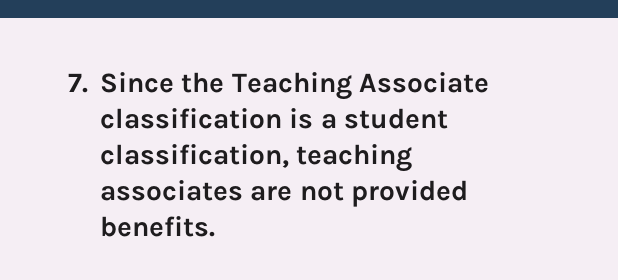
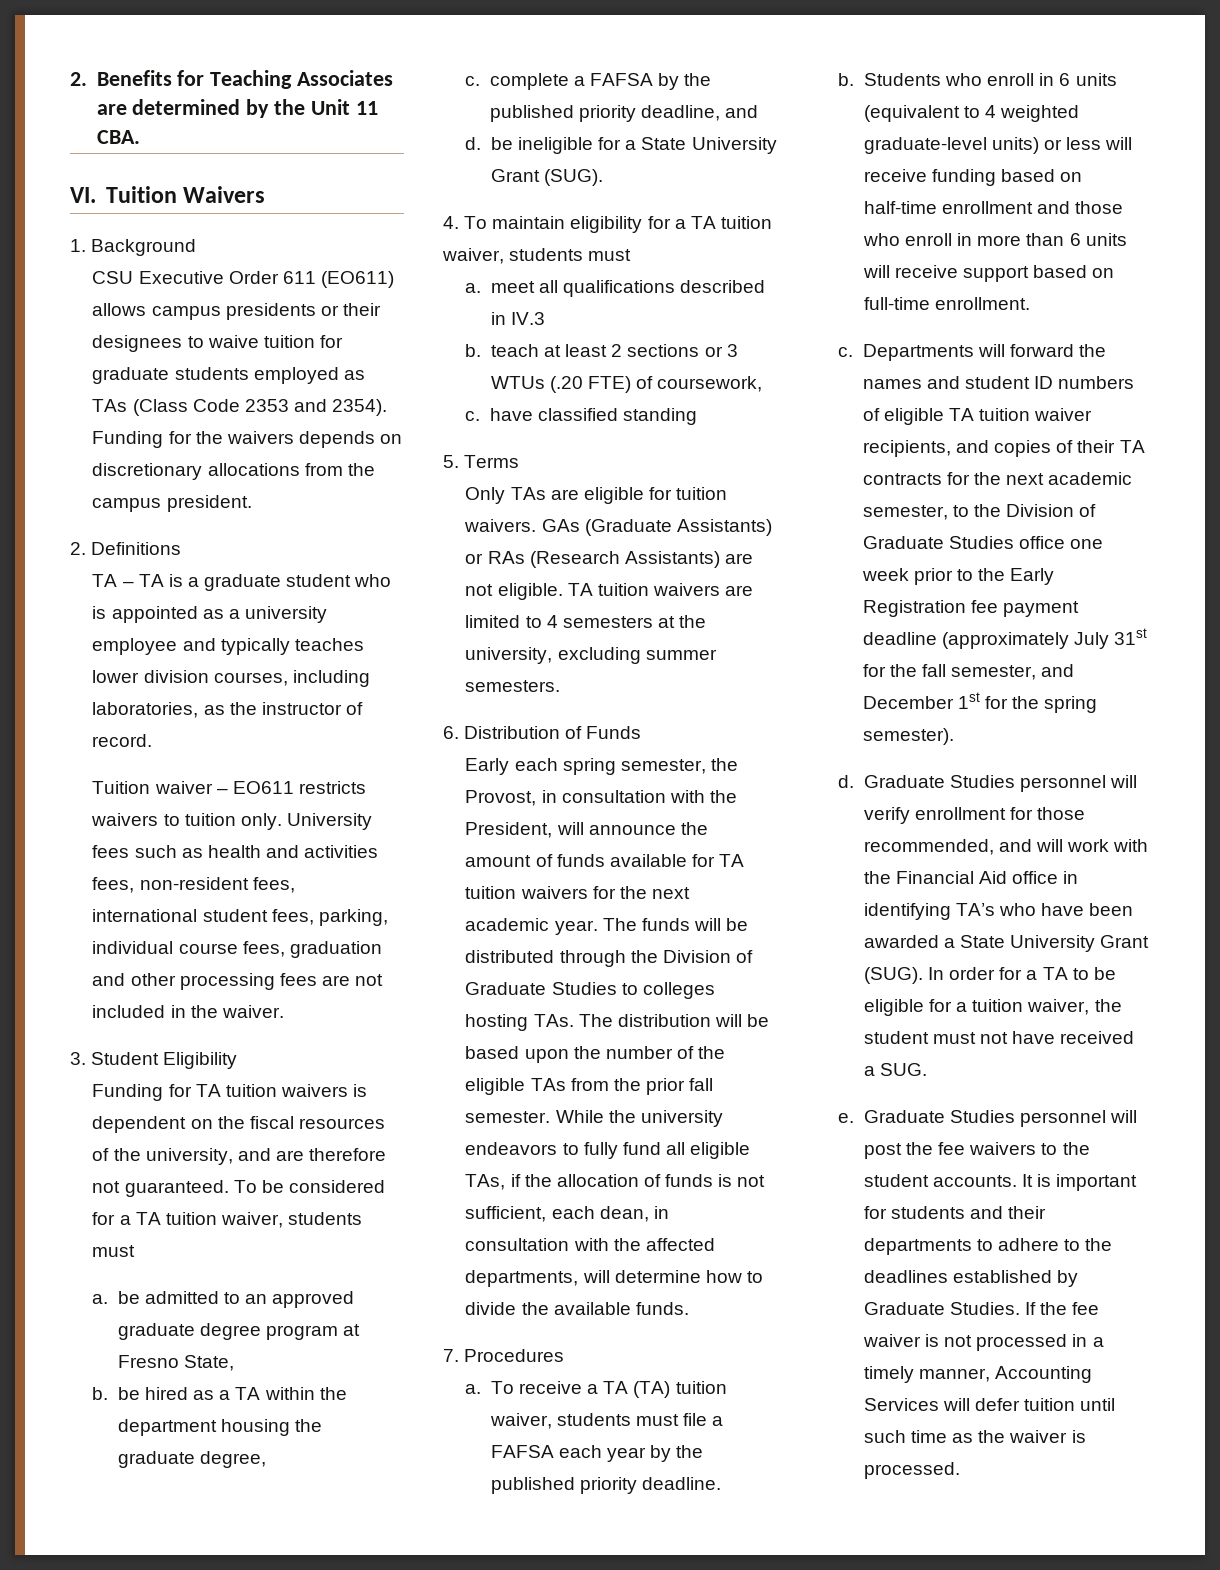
[68,72,490,100] [99,108,449,129] [99,144,413,172] [99,180,469,207] [99,216,215,237] 7. Since the Teaching Associate classification is a student classification, teaching associates are not provided benefits. -> [70,70,394,89] [96,99,379,118] [96,130,140,144] [70,186,265,203] [70,239,197,256] [92,271,394,288] [92,303,381,320] [92,335,343,352] [92,367,365,384] [92,399,388,416] [92,431,403,448] [92,463,375,480] [92,495,252,512] [70,542,182,555] [92,574,392,591] [92,606,327,623] [92,638,364,655] [92,670,370,687] [92,702,363,718] [92,734,153,747] [92,781,366,794] [91,813,372,830] [92,845,379,858] [92,877,295,893] [92,909,388,926] [92,941,382,958] [92,973,384,990] [92,1005,284,1018] [70,1052,238,1069] [92,1084,368,1101] [92,1116,385,1133] [92,1148,387,1165] [92,1180,385,1197] [92,1212,363,1228] [92,1245,136,1257] [92,1291,355,1308] [117,1323,361,1340] [117,1355,235,1371] [92,1387,347,1400] [117,1419,323,1436] [117,1451,267,1468] [465,73,712,90] [489,105,759,122] [465,137,777,154] [490,169,604,186] [443,216,772,233] [442,248,632,264] [465,280,766,297] [490,312,546,325] [465,344,738,357] [490,376,763,393] [465,408,698,425] [443,455,520,468] [465,487,728,504] [464,519,772,536] [465,551,753,568] [465,583,754,600] [465,615,707,628] [465,647,717,664] [465,680,561,692] [443,726,642,739] [465,758,738,775] [465,790,737,806] [465,822,708,838] [465,854,745,867] [465,886,690,899] [465,918,749,935] [465,950,753,967] [465,982,715,999] [465,1014,770,1031] [465,1046,726,1063] [465,1078,714,1095] [465,1110,723,1127] [465,1142,751,1159] [465,1174,766,1190] [465,1206,669,1222] [465,1238,715,1251] [465,1270,763,1287] [465,1302,689,1315] [443,1349,565,1362] [465,1381,727,1398] [489,1413,724,1429] [490,1445,704,1462] [490,1477,722,1494] [838,73,1117,86] [863,105,1080,122] [863,137,1133,154] [863,169,1083,186] [863,201,1124,214] [862,233,1127,246] [862,265,1115,282] [863,297,1031,310] [838,344,1107,361] [862,376,1135,389] [862,408,1093,425] [862,440,1145,457] [862,472,1133,485] [862,504,1097,520] [862,536,1104,549] [861,568,1055,585] [862,600,1080,617] [862,628,1148,649] [862,664,1075,680] [862,692,1098,713] [862,728,954,745] [838,775,1138,792] [863,807,1086,824] [863,839,1149,855] [863,871,1079,884] [863,903,1134,920] [863,935,1150,952] [863,967,1116,984] [863,999,1122,1016] [863,1031,1135,1044] [863,1063,928,1076] [838,1110,1138,1127] [863,1142,1090,1159] [863,1174,1138,1191] [863,1206,1047,1219] [863,1238,1113,1255] [863,1270,1079,1287] [863,1302,1100,1315] [862,1334,1104,1351] [863,1366,1093,1383] [863,1398,1116,1411] [863,1430,1086,1443] [863,1462,960,1479] 2. Benefits for Teaching Associates are determined by the Unit 11 CBA. // VI. Tuition Waivers // 1. Background // CSU Executive Order 611 (EO611) allows campus presidents or their designees to waive tuition for graduate students employed as TAs (Class Code 2353 and 2354). Funding for the waivers depends on discretionary allocations from the campus president. // 2. Definitions // TA – TA is a graduate student who is appointed as a university employee and typically teaches lower division courses, including laboratories, as the instructor of record. // Tuition waiver – EO611 restricts waivers to tuition only. University fees such as health and activities fees, non-resident fees, international student fees, parking, individual course fees, graduation and other processing fees are not included in the waiver. // 3. Student Eligibility // Funding for TA tuition waivers is dependent on the fiscal resources of the university, and are therefore not guaranteed. To be considered for a TA tuition waiver, students must // a. be admitted to an approved graduate degree program at Fresno State, // b. be hired as a TA within the department housing the graduate degree, // c. complete a FAFSA by the published priority deadline, and // d. be ineligible for a State University Grant (SUG). // 4. To maintain eligibility for a TA tuition waiver, students must // a. meet all qualifications described in IV.3 // b. teach at least 2 sections or 3 WTUs (.20 FTE) of coursework, // c. have classified standing // 5. Terms // Only TAs are eligible for tuition waivers. GAs (Graduate Assistants) or RAs (Research Assistants) are not eligible. TA tuition waivers are limited to 4 semesters at the university, excluding summer semesters. // 6. Distribution of Funds // Early each spring semester, the Provost, in consultation with the President, will announce the amount of funds available for TA tuition waivers for the next academic year. The funds will be distributed through the Division of Graduate Studies to colleges hosting TAs. The distribution will be based upon the number of the eligible TAs from the prior fall semester. While the university endeavors to fully fund all eligible TAs, if the allocation of funds is not sufficient, each dean, in consultation with the affected departments, will determine how to divide the available funds. // 7. Procedures // a. To receive a TA (TA) tuition waiver, students must file a FAFSA each year by the published priority deadline. // b. Students who enroll in 6 units (equivalent to 4 weighted graduate-level units) or less will receive funding based on half-time enrollment and those who enroll in more than 6 units will receive support based on full-time enrollment. // c. Departments will forward the names and student ID numbers of eligible TA tuition waiver recipients, and copies of their TA contracts for the next academic semester, to the Division of Graduate Studies office one week prior to the Early Registration fee payment deadline (approximately July 31st for the fall semester, and December 1st for the spring semester). // d. Graduate Studies personnel will verify enrollment for those recommended, and will work with the Financial Aid office in identifying TA’s who have been awarded a State University Grant (SUG). In order for a TA to be eligible for a tuition waiver, the student must not have received a SUG. // e. Graduate Studies personnel will post the fee waivers to the student accounts. It is important for students and their departments to adhere to the deadlines established by Graduate Studies. If the fee waiver is not processed in a timely manner, Accounting Services will defer tuition until such time as the waiver is processed.

